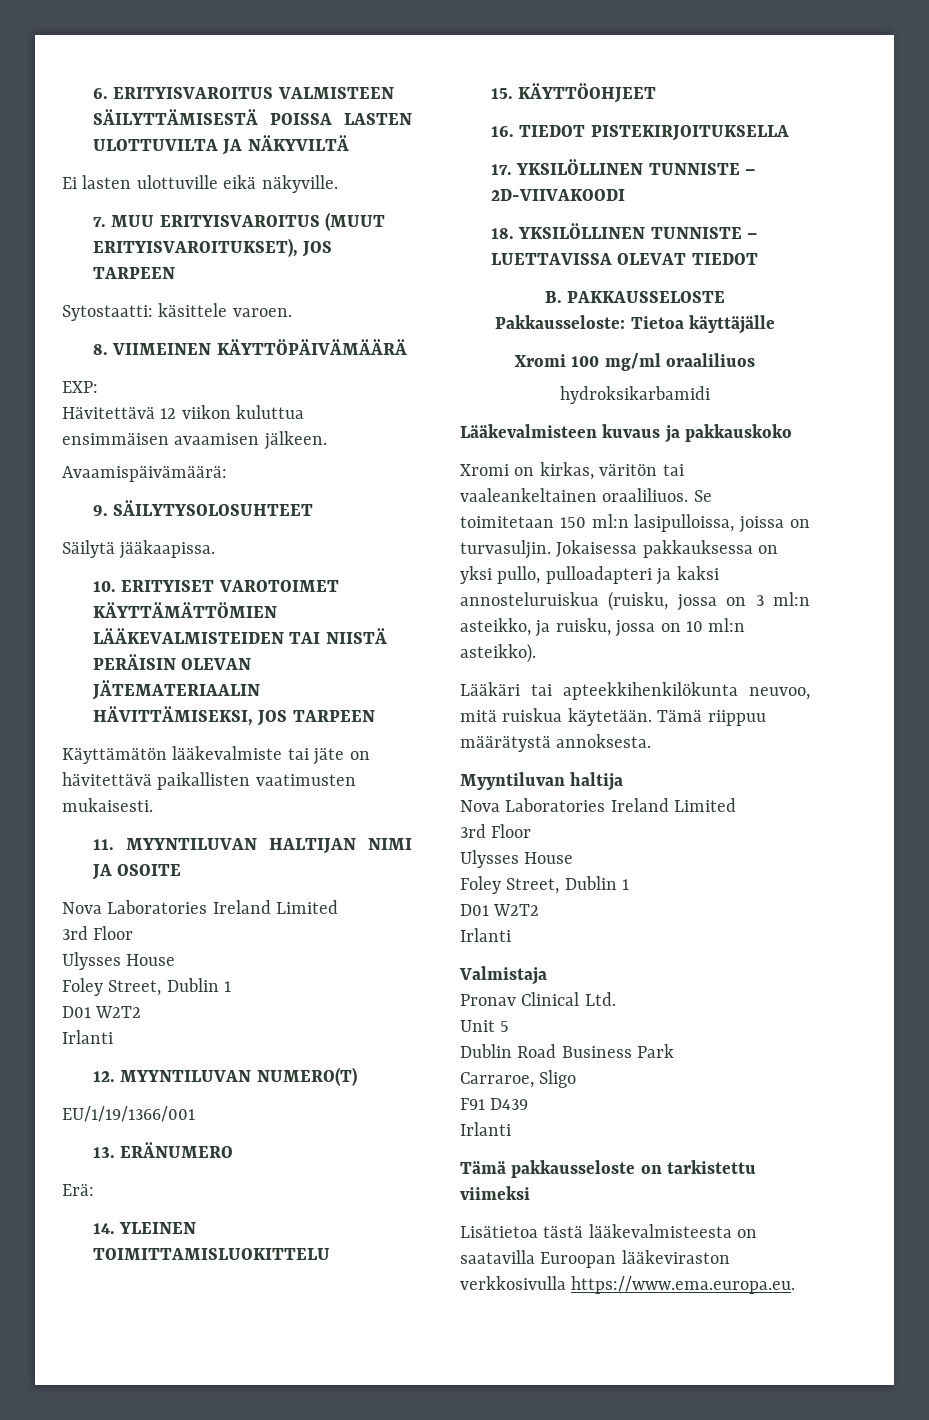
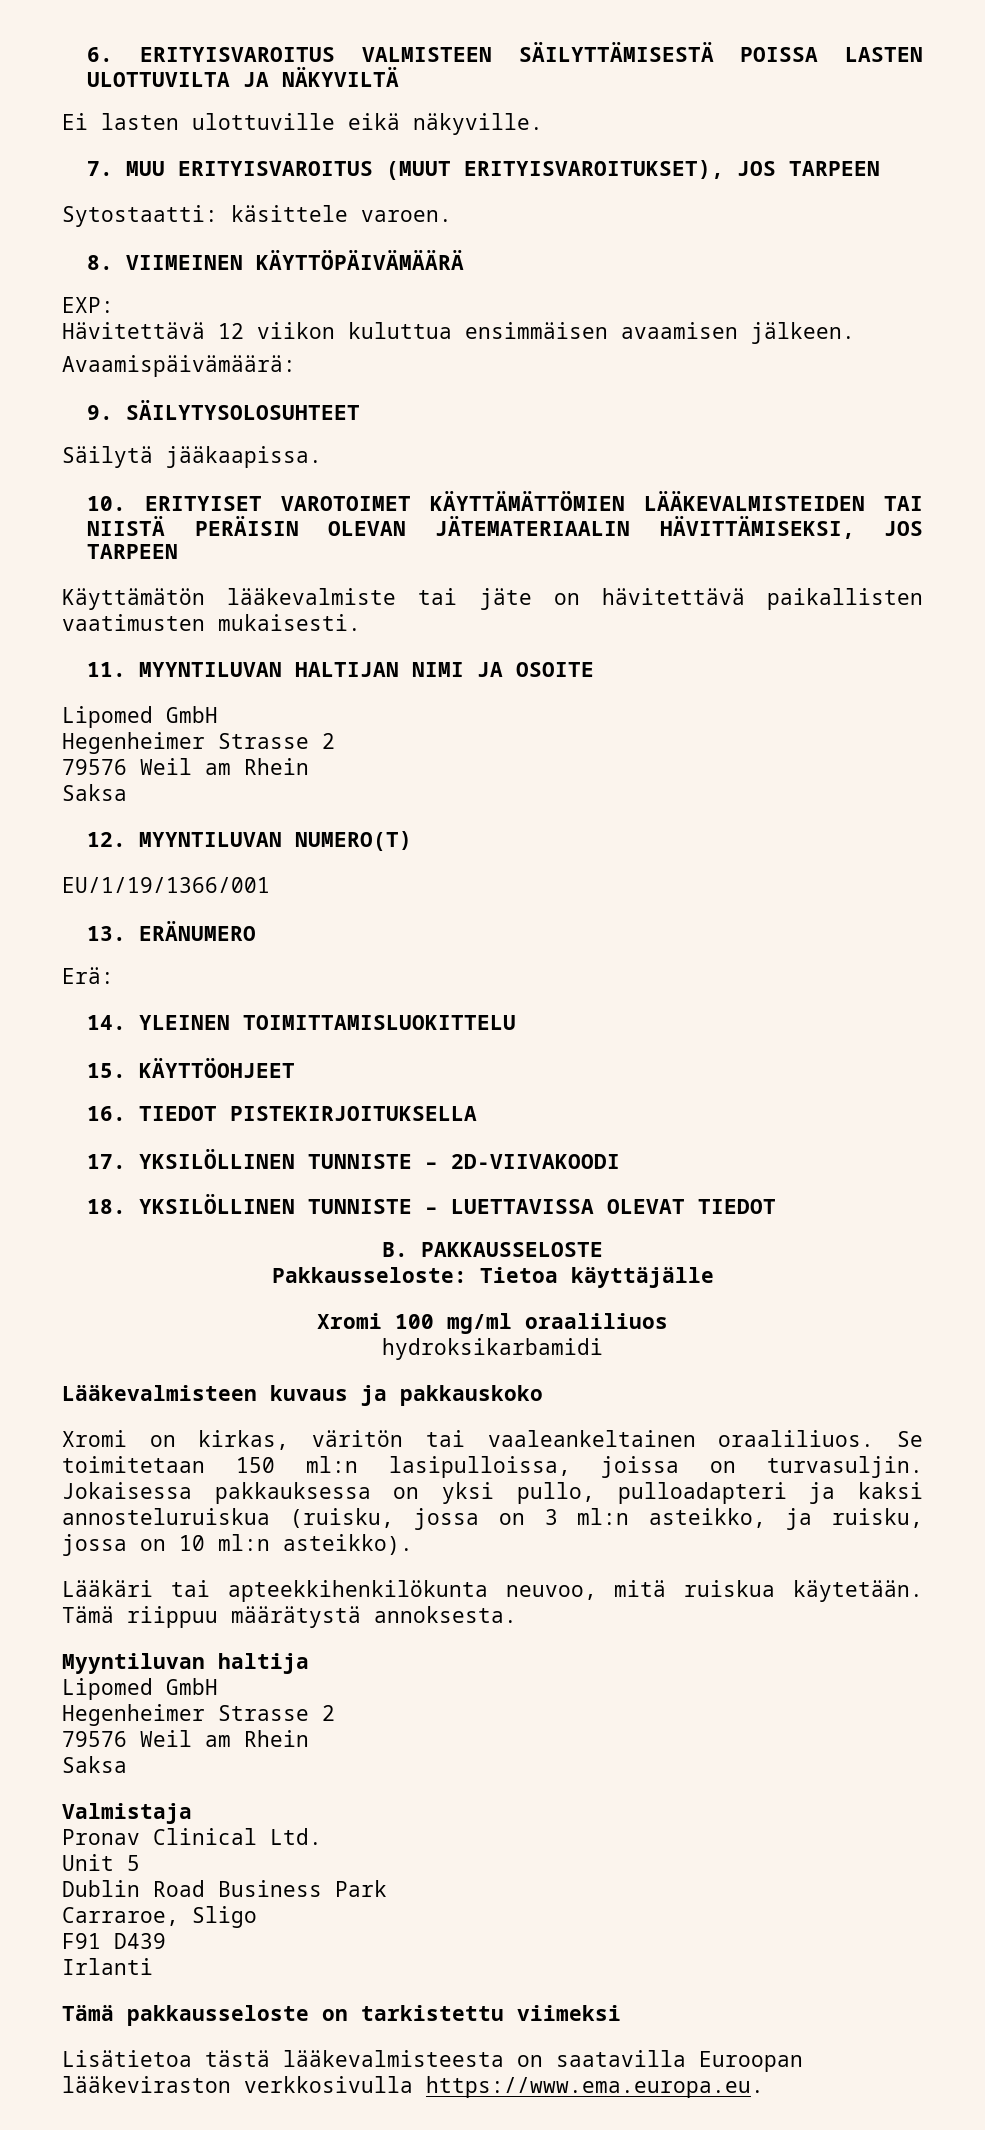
[62,900,339,914] [62,926,134,940] [62,952,176,970] [62,978,232,996] [62,1006,142,1018] [62,1030,113,1044] Nova Laboratories Ireland Limited // 3rd Floor // Ulysses House // Foley Street, Dublin 1 // D01 W2T2 // Irlanti -> [62,706,218,728] [62,732,335,754] [62,758,309,775] [62,784,127,801] Lipomed GmbH // Hegenheimer Strasse 2 // 79576 Weil am Rhein // Saksa
[460,798,737,812] [460,824,532,838] [460,850,574,868] [460,876,630,894] [460,904,540,916] [460,928,511,942] Nova Laboratories Ireland Limited // 3rd Floor // Ulysses House // Foley Street, Dublin 1 // D01 W2T2 // Irlanti -> [62,1678,218,1700] [62,1704,335,1726] [62,1730,309,1747] [62,1756,127,1773] Lipomed GmbH // Hegenheimer Strasse 2 // 79576 Weil am Rhein // Saksa

